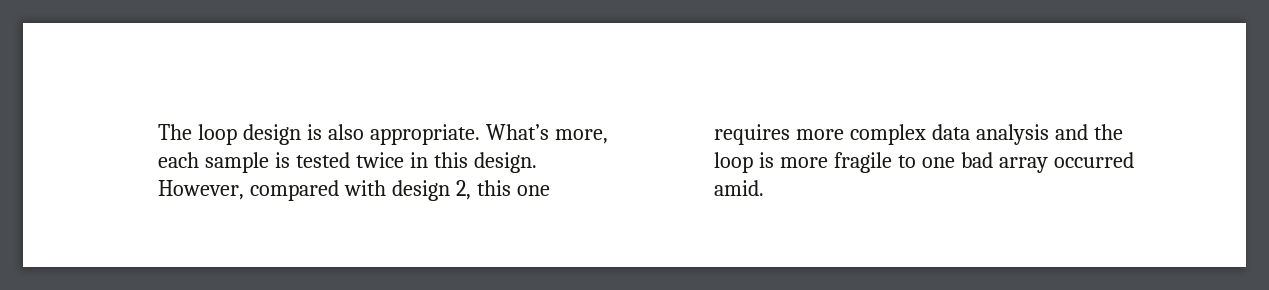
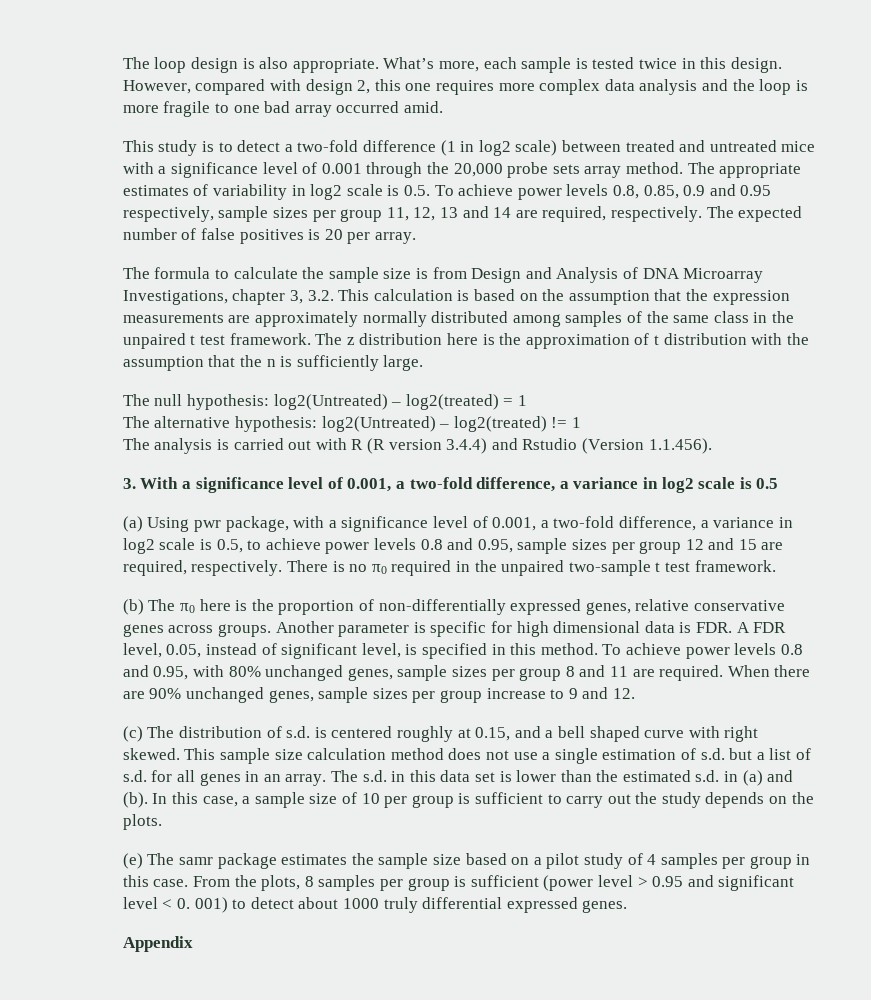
(765, 188) none -> [122,140,816,156] [122,162,802,178] [122,184,772,200] [122,206,803,222] [122,228,416,244] [122,267,764,283] [122,289,790,305] [122,311,794,327] [122,333,809,349] [122,355,424,371] [122,394,527,410] [122,416,581,432] [122,438,712,454] [122,477,779,493] [122,516,793,532] [122,538,784,554] [122,560,776,576] [122,599,785,615] [122,621,787,637] [122,643,803,659] [122,665,811,681] [122,687,635,703] [122,726,759,742] [122,748,811,764] [122,770,794,786] [122,792,814,808] [122,814,162,830] [122,853,811,869] [122,875,795,891] [122,897,628,913] [122,936,193,952] // This study is to detect a two-fold difference (1 in log2 scale) between treated and untreated mice with a significance level of 0.001 through the 20,000 probe sets array method. The appropriate estimates of variability in log2 scale is 0.5. To achieve power levels 0.8, 0.85, 0.9 and 0.95 respectively, sample sizes per group 11, 12, 13 and 14 are required, respectively. The expected number of false positives is 20 per array. // The formula to calculate the sample size is from Design and Analysis of DNA Microarray Investigations, chapter 3, 3.2. This calculation is based on the assumption that the expression measurements are approximately normally distributed among samples of the same class in the unpaired t test framework. The z distribution here is the approximation of t distribution with the assumption that the n is sufficiently large. // The null hypothesis: log2(Untreated) – log2(treated) = 1 // The alternative hypothesis: log2(Untreated) – log2(treated) != 1 // The analysis is carried out with R (R version 3.4.4) and Rstudio (Version 1.1.456). // 3. With a significance level of 0.001, a two-fold difference, a variance in log2 scale is 0.5 // (a) Using pwr package, with a significance level of 0.001, a two-fold difference, a variance in log2 scale is 0.5, to achieve power levels 0.8 and 0.95, sample sizes per group 12 and 15 are required, respectively. There is no π0 required in the unpaired two-sample t test framework. // (b) The π0 here is the proportion of non-differentially expressed genes, relative conservative genes across groups. Another parameter is specific for high dimensional data is FDR. A FDR level, 0.05, instead of significant level, is specified in this method. To achieve power levels 0.8 and 0.95, with 80% unchanged genes, sample sizes per group 8 and 11 are required. When there are 90% unchanged genes, sample sizes per group increase to 9 and 12. // (c) The distribution of s.d. is centered roughly at 0.15, and a bell shaped curve with right skewed. This sample size calculation method does not use a single estimation of s.d. but a list of s.d. for all genes in an array. The s.d. in this data set is lower than the estimated s.d. in (a) and (b). In this case, a sample size of 10 per group is sufficient to carry out the study depends on the plots. // (e) The samr package estimates the sample size based on a pilot study of 4 samples per group in this case. From the plots, 8 samples per group is sufficient (power level > 0.95 and significant level < 0. 001) to detect about 1000 truly differential expressed genes. // Appendix

